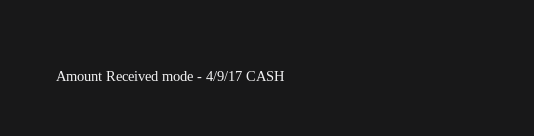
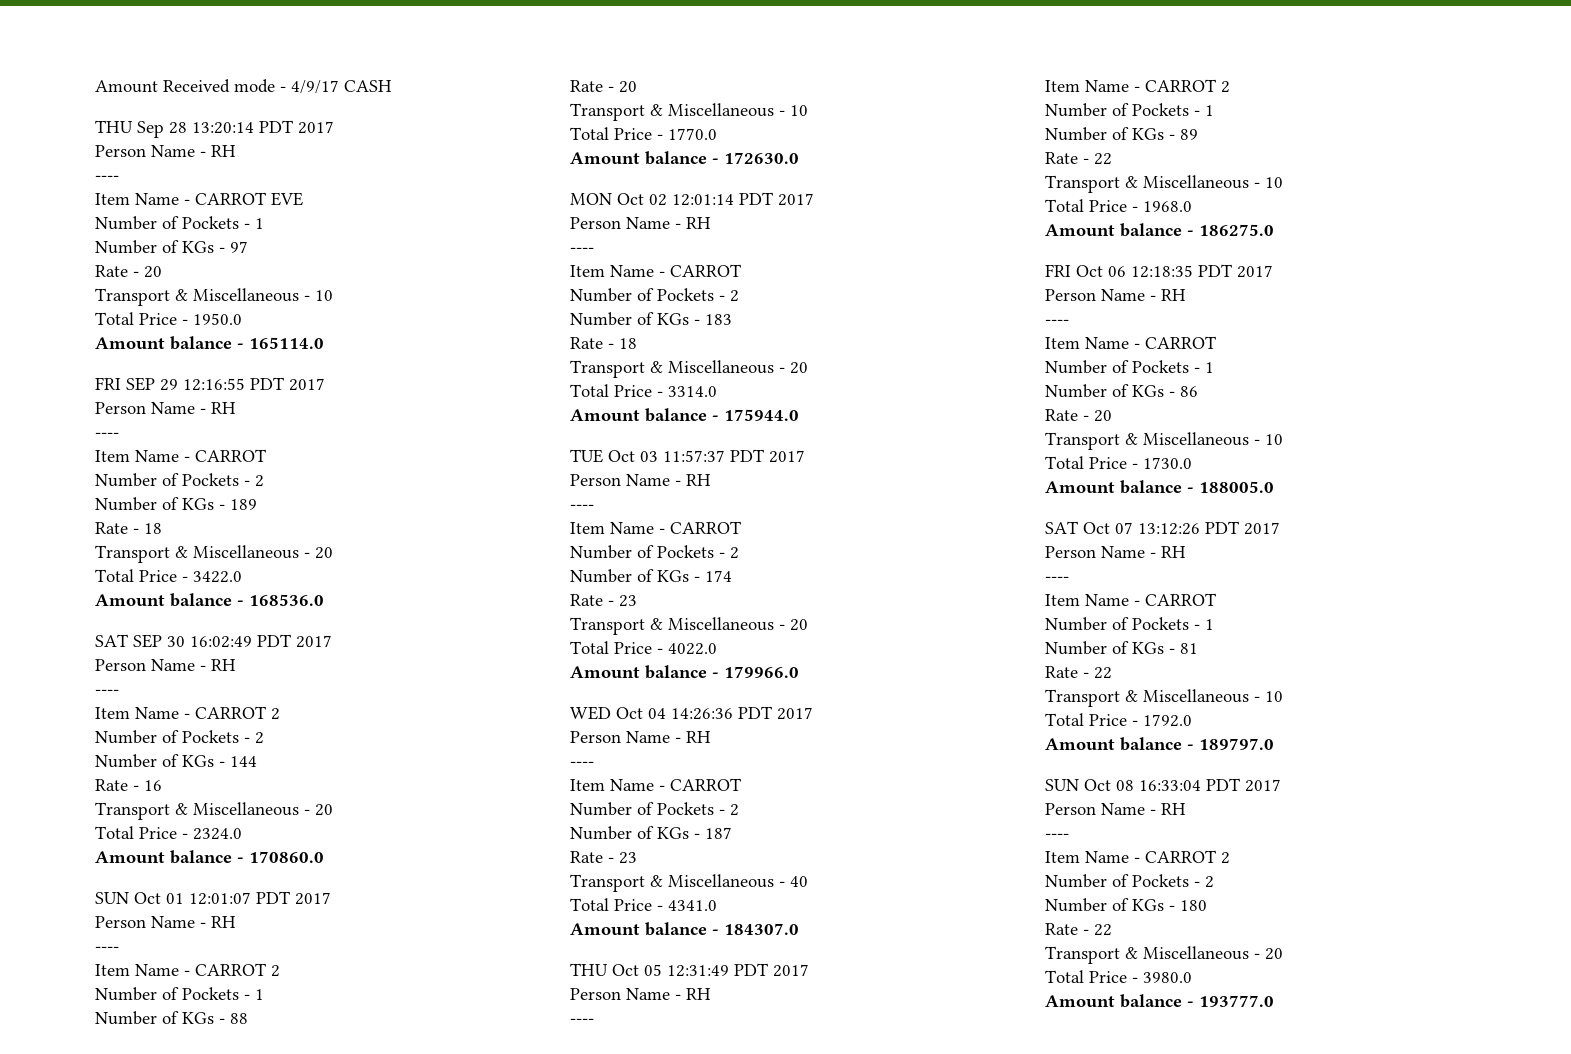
(285, 76) none -> [95,120,334,138] [95,145,236,157] [95,175,119,181] [95,192,303,206] [95,216,264,230] [95,240,248,254] [95,265,162,278] [95,288,333,306] [95,312,242,325] [95,336,324,350] [95,377,325,391] [95,402,236,414] [95,432,119,438] [95,449,266,462] [95,473,264,487] [95,497,257,511] [95,522,162,534] [95,545,333,563] [95,569,242,583] [95,593,324,607] [95,634,332,648] [95,659,236,671] [95,689,119,695] [95,706,280,720] [95,730,264,744] [95,754,257,768] [95,779,162,791] [95,802,333,820] [95,826,242,840] [95,850,324,864] [95,891,331,905] [95,916,236,928] [95,946,119,952] [95,963,280,977] [95,987,264,1001] [95,1011,248,1025] [570,80,637,93] [570,103,808,121] [570,127,717,140] [570,151,799,165] [570,192,814,206] [570,217,711,229] [570,247,594,253] [570,264,741,277] [570,288,739,302] [570,312,732,326] [570,337,637,349] [570,360,808,378] [570,384,717,397] [570,408,799,422] [570,449,805,463] [570,474,711,486] [570,504,594,510] [570,521,741,534] [570,545,739,559] [570,569,732,583] [570,594,637,607] [570,617,808,635] [570,641,717,655] [570,665,799,679] [570,706,813,720] [570,731,711,743] [570,761,594,767] [570,778,741,791] [570,802,739,816] [570,826,732,840] [570,851,637,864] [570,874,808,892] [570,898,717,911] [570,922,799,936] [570,963,809,977] [570,988,711,1000] [570,1018,594,1024] [1045,79,1230,93] [1045,103,1214,117] [1045,127,1198,141] [1045,152,1112,165] [1045,175,1283,193] [1045,199,1192,212] [1045,223,1274,237] [1045,264,1273,278] [1045,289,1186,301] [1045,319,1069,325] [1045,336,1216,349] [1045,360,1214,374] [1045,384,1198,398] [1045,409,1112,422] [1045,432,1283,450] [1045,456,1192,469] [1045,480,1274,494] [1045,521,1280,535] [1045,546,1186,558] [1045,576,1069,582] [1045,593,1216,606] [1045,617,1214,631] [1045,641,1198,655] [1045,666,1112,679] [1045,689,1283,707] [1045,713,1192,727] [1045,737,1274,751] [1045,778,1281,792] [1045,803,1186,815] [1045,833,1069,839] [1045,850,1230,864] [1045,874,1214,888] [1045,898,1207,912] [1045,923,1112,936] [1045,946,1283,964] [1045,970,1192,983] [1045,994,1274,1008] // THU Sep 28 13:20:14 PDT 2017 // Person Name - RH // ---- // Item Name - CARROT EVE // Number of Pockets - 1 // Number of KGs - 97 // Rate - 20 // Transport & Miscellaneous - 10 // Total Price - 1950.0 // Amount balance - 165114.0 // FRI SEP 29 12:16:55 PDT 2017 // Person Name - RH // ---- // Item Name - CARROT // Number of Pockets - 2 // Number of KGs - 189 // Rate - 18 // Transport & Miscellaneous - 20 // Total Price - 3422.0 // Amount balance - 168536.0 // SAT SEP 30 16:02:49 PDT 2017 // Person Name - RH // ---- // Item Name - CARROT 2 // Number of Pockets - 2 // Number of KGs - 144 // Rate - 16 // Transport & Miscellaneous - 20 // Total Price - 2324.0 // Amount balance - 170860.0 // SUN Oct 01 12:01:07 PDT 2017 // Person Name - RH // ---- // Item Name - CARROT 2 // Number of Pockets - 1 // Number of KGs - 88 // Rate - 20 // Transport & Miscellaneous - 10 // Total Price - 1770.0 // Amount balance - 172630.0 // MON Oct 02 12:01:14 PDT 2017 // Person Name - RH // ---- // Item Name - CARROT // Number of Pockets - 2 // Number of KGs - 183 // Rate - 18 // Transport & Miscellaneous - 20 // Total Price - 3314.0 // Amount balance - 175944.0 // TUE Oct 03 11:57:37 PDT 2017 // Person Name - RH // ---- // Item Name - CARROT // Number of Pockets - 2 // Number of KGs - 174 // Rate - 23 // Transport & Miscellaneous - 20 // Total Price - 4022.0 // Amount balance - 179966.0 // WED Oct 04 14:26:36 PDT 2017 // Person Name - RH // ---- // Item Name - CARROT // Number of Pockets - 2 // Number of KGs - 187 // Rate - 23 // Transport & Miscellaneous - 40 // Total Price - 4341.0 // Amount balance - 184307.0 // THU Oct 05 12:31:49 PDT 2017 // Person Name - RH // ---- // Item Name - CARROT 2 // Number of Pockets - 1 // Number of KGs - 89 // Rate - 22 // Transport & Miscellaneous - 10 // Total Price - 1968.0 // Amount balance - 186275.0 // FRI Oct 06 12:18:35 PDT 2017 // Person Name - RH // ---- // Item Name - CARROT // Number of Pockets - 1 // Number of KGs - 86 // Rate - 20 // Transport & Miscellaneous - 10 // Total Price - 1730.0 // Amount balance - 188005.0 // SAT Oct 07 13:12:26 PDT 2017 // Person Name - RH // ---- // Item Name - CARROT // Number of Pockets - 1 // Number of KGs - 81 // Rate - 22 // Transport & Miscellaneous - 10 // Total Price - 1792.0 // Amount balance - 189797.0 // SUN Oct 08 16:33:04 PDT 2017 // Person Name - RH // ---- // Item Name - CARROT 2 // Number of Pockets - 2 // Number of KGs - 180 // Rate - 22 // Transport & Miscellaneous - 20 // Total Price - 3980.0 // Amount balance - 193777.0

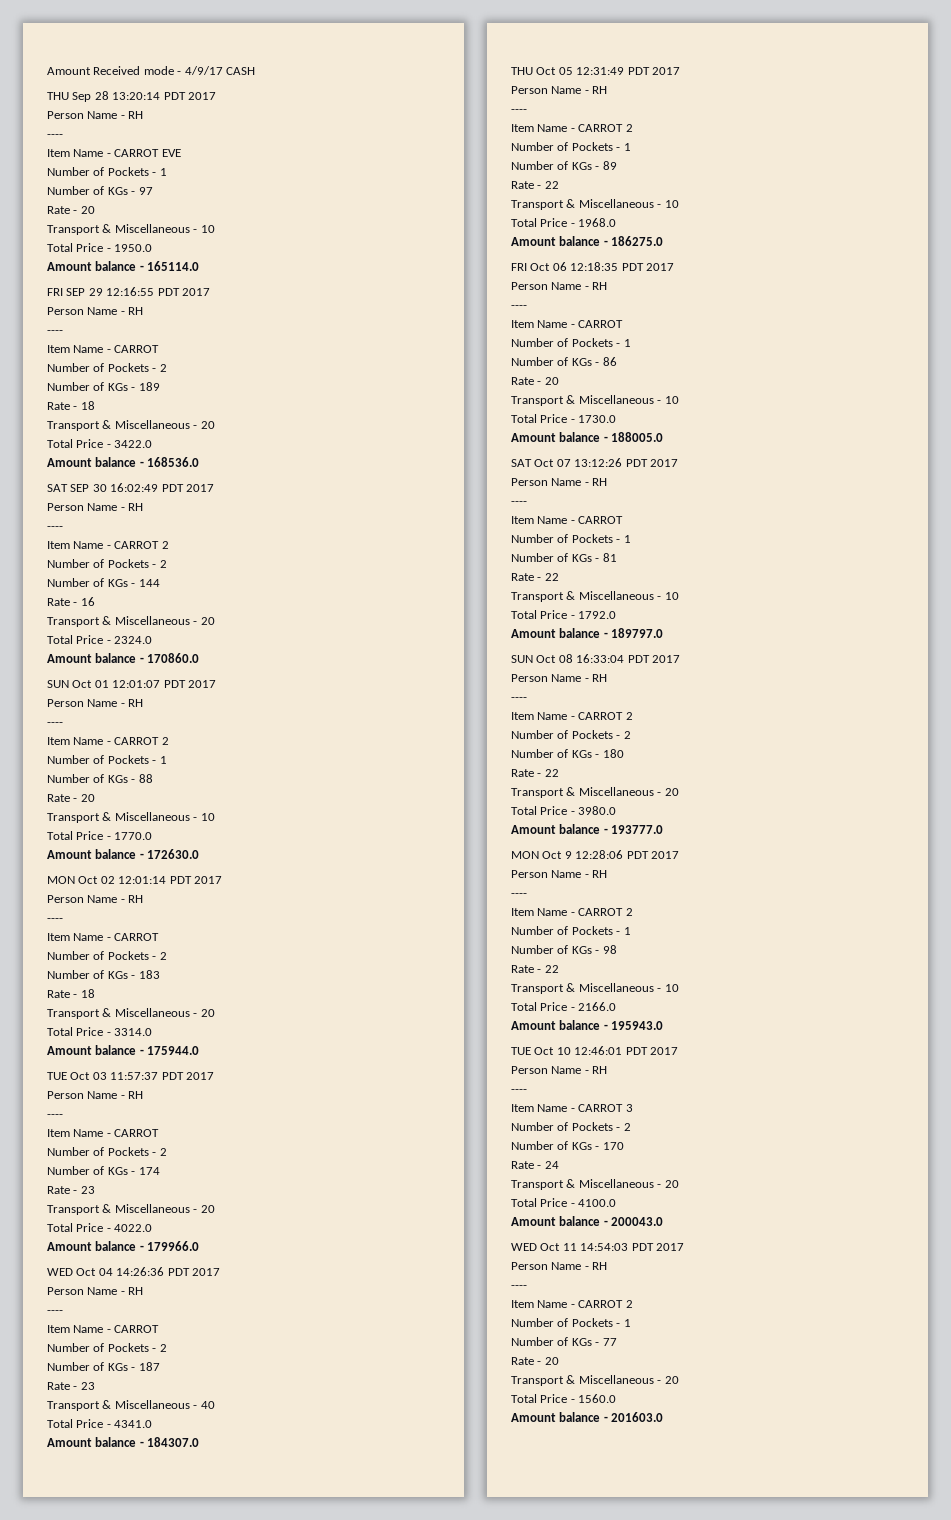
(1274, 1001) none -> [511,850,679,859] [511,870,608,878] [511,893,527,897] [511,908,633,916] [511,926,631,935] [511,945,617,954] [511,965,559,973] [511,983,679,994] [511,1002,617,1011] [511,1020,664,1030] [511,1046,678,1055] [511,1066,608,1074] [511,1089,527,1093] [511,1104,633,1112] [511,1122,631,1131] [511,1141,624,1150] [511,1161,559,1169] [511,1179,679,1190] [511,1198,617,1207] [511,1216,664,1226] [511,1243,684,1251] [511,1262,608,1270] [511,1285,527,1289] [511,1300,633,1308] [511,1318,631,1327] [511,1337,617,1346] [511,1357,559,1365] [511,1375,679,1386] [511,1394,617,1403] [511,1412,664,1422] // MON Oct 9 12:28:06 PDT 2017 // Person Name - RH // ---- // Item Name - CARROT 2 // Number of Pockets - 1 // Number of KGs - 98 // Rate - 22 // Transport & Miscellaneous - 10 // Total Price - 2166.0 // Amount balance - 195943.0 // TUE Oct 10 12:46:01 PDT 2017 // Person Name - RH // ---- // Item Name - CARROT 3 // Number of Pockets - 2 // Number of KGs - 170 // Rate - 24 // Transport & Miscellaneous - 20 // Total Price - 4100.0 // Amount balance - 200043.0 // WED Oct 11 14:54:03 PDT 2017 // Person Name - RH // ---- // Item Name - CARROT 2 // Number of Pockets - 1 // Number of KGs - 77 // Rate - 20 // Transport & Miscellaneous - 20 // Total Price - 1560.0 // Amount balance - 201603.0

